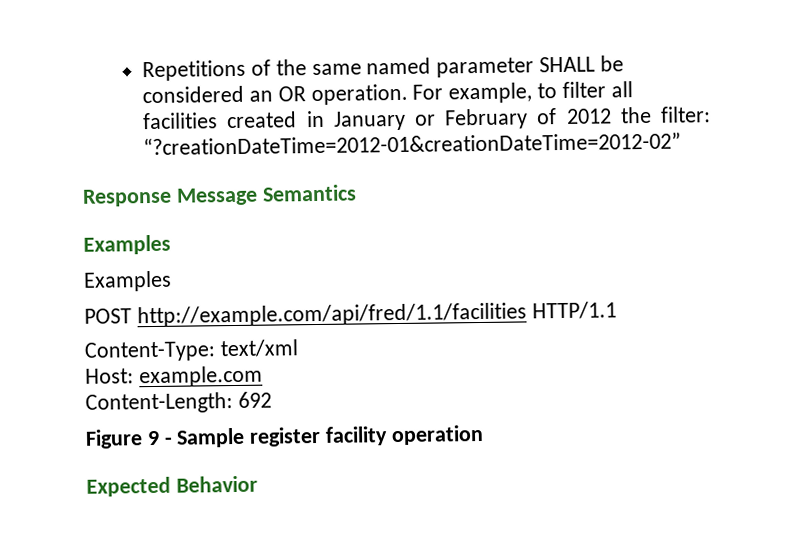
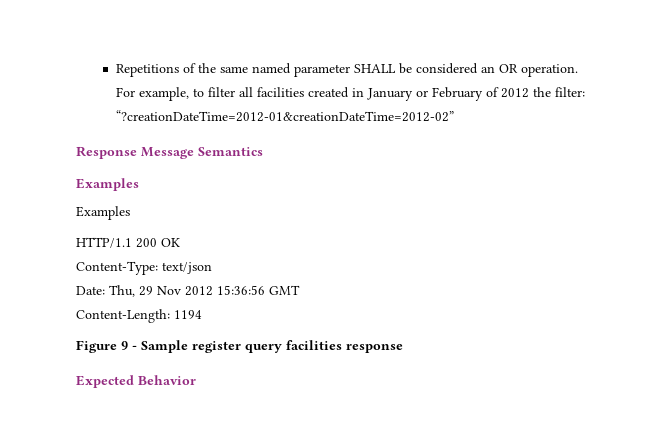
[84,302,527,328] POST http://example.com/api/fred/1.1/facilities -> (130, 213) none
(617, 310) none -> [136,238,180,248] 200 OK
[219,339,298,358] [85,365,263,388] text/xml // Host: example.com -> [162,262,212,274] [76,285,300,297] text/json // Date: Thu, 29 Nov 2012 15:36:56 GMT
[237,391,272,408] 692 -> [174,310,202,319] 1194
[325,424,484,446] facility operation -> [245,340,403,353] query facilities response

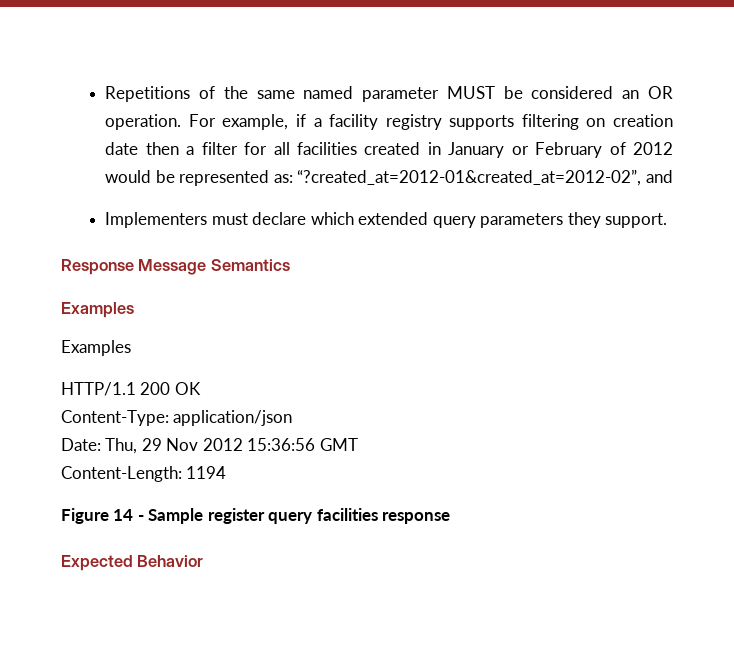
[353,64,396,73] SHALL -> [446,86,495,99] MUST
[192,87,235,97] to filter -> [296,114,674,130] [105,142,268,155] if a facility registry supports filtering on creation date then a filter for
[532,87,585,97] [115,110,454,122] the filter: “?creationDateTime=2012-01&creationDateTime=2012-02” -> [105,169,673,186] [105,212,667,228] would be represented as: “?created_at=2012-01&created_at=2012-02”, and // Implementers must declare which extended query parameters they support.
[162,262,212,274] text/json -> [173,410,293,426] application/json
[121,341,128,350] 9 -> [113,509,134,521] 14

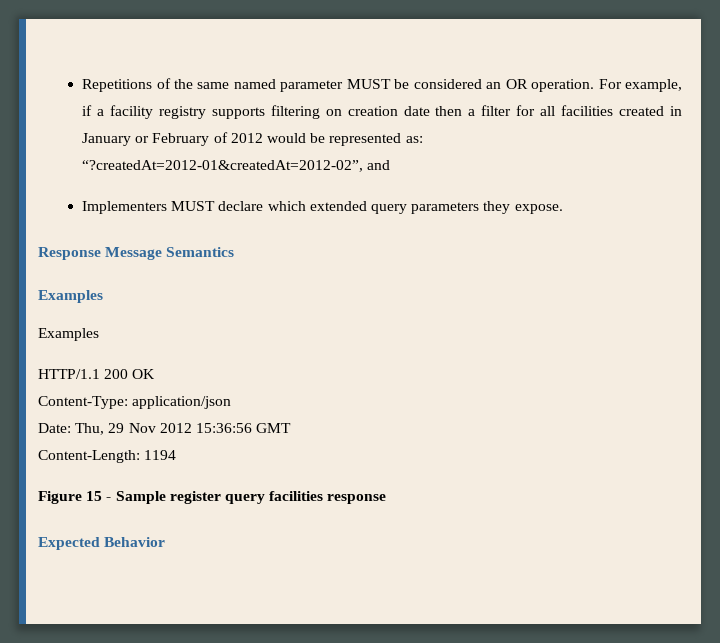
[297,169,642,186] “?created_at=2012-01&created_at=2012-02”, -> [82,160,364,172] “?createdAt=2012-01&createdAt=2012-02”,
[211,213,248,225] must -> [171,201,216,211] MUST
[604,213,667,228] support. -> [514,204,563,214] expose.
[113,509,134,521] 14 -> [86,491,103,501] 15

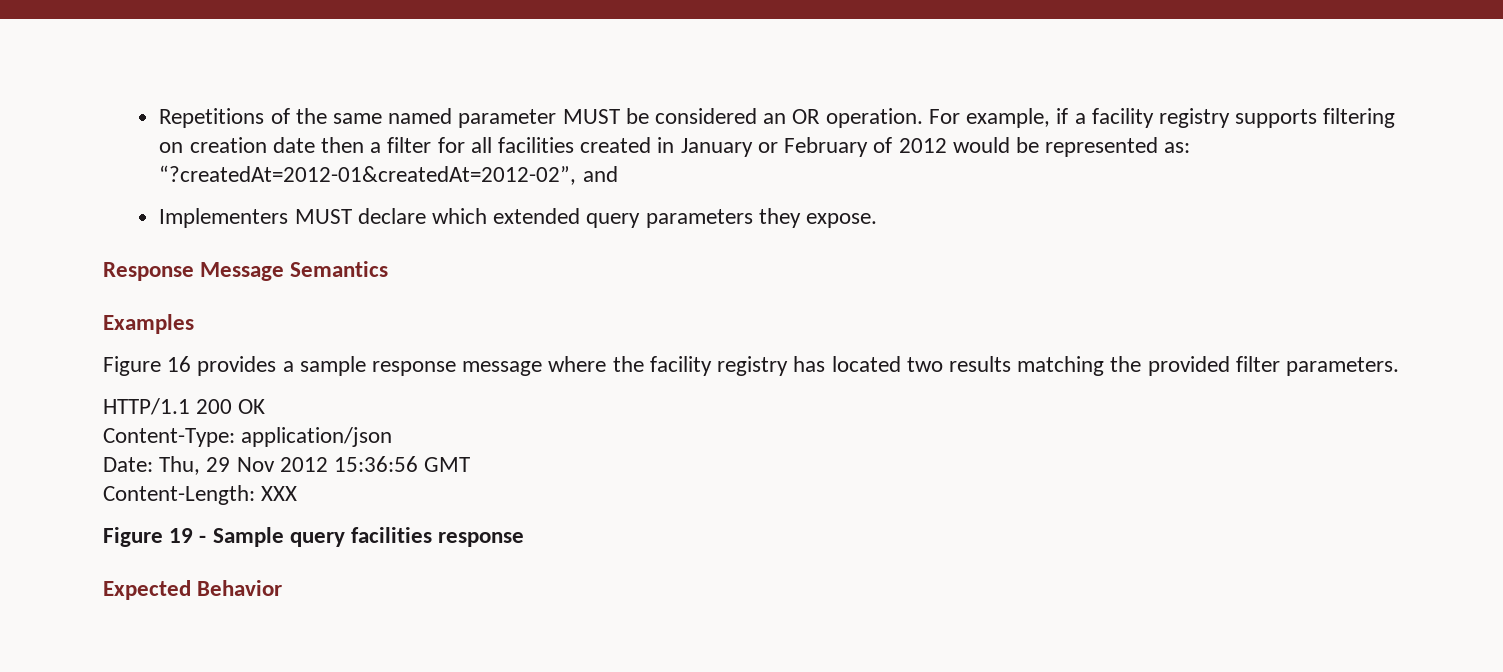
[38,328,99,341] Examples -> [103,356,1399,376] Figure 16 provides a sample response message where the facility registry has located two results matching the provided filter parameters.
[144,450,177,460] [38,491,103,504] 1194 // Figure 15 -> [261,486,298,501] [103,527,194,547] XXX // Figure 19
[169,491,221,504] register -> (284, 537) none

